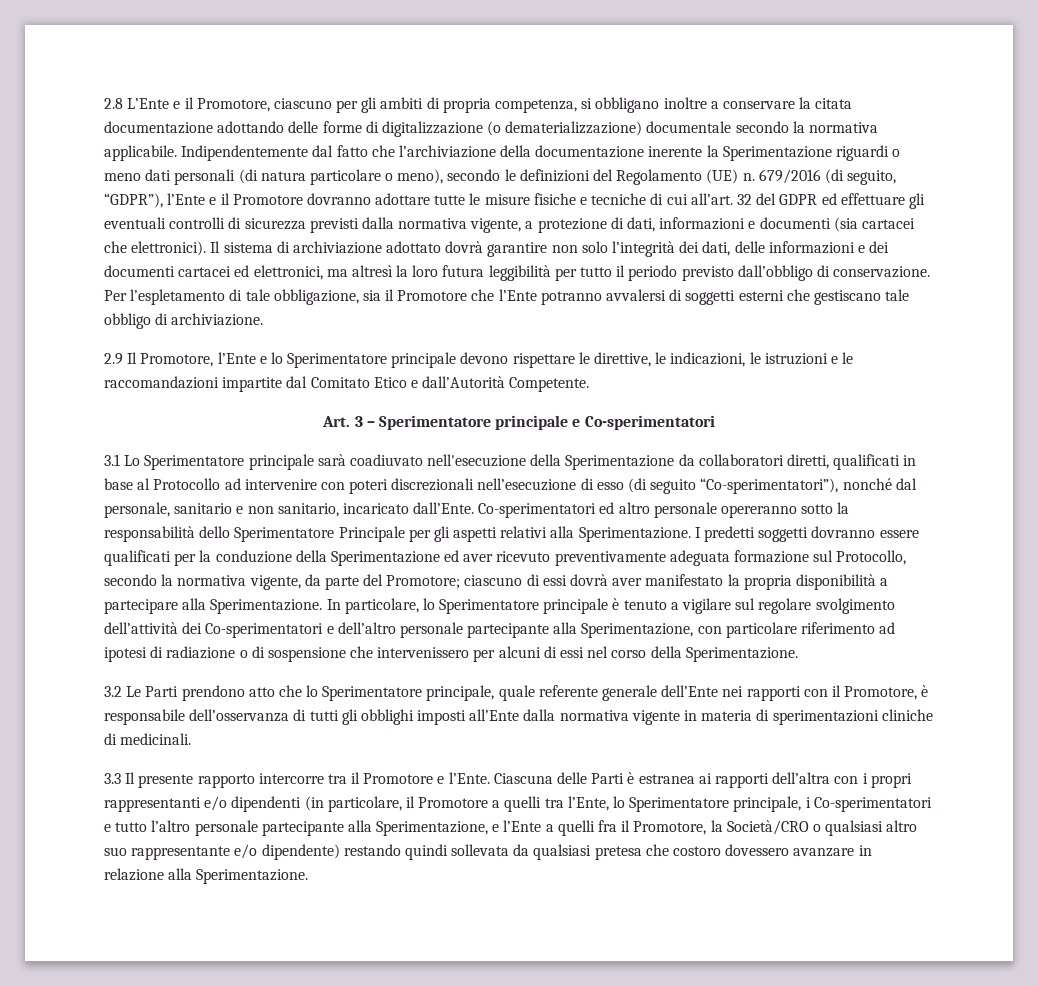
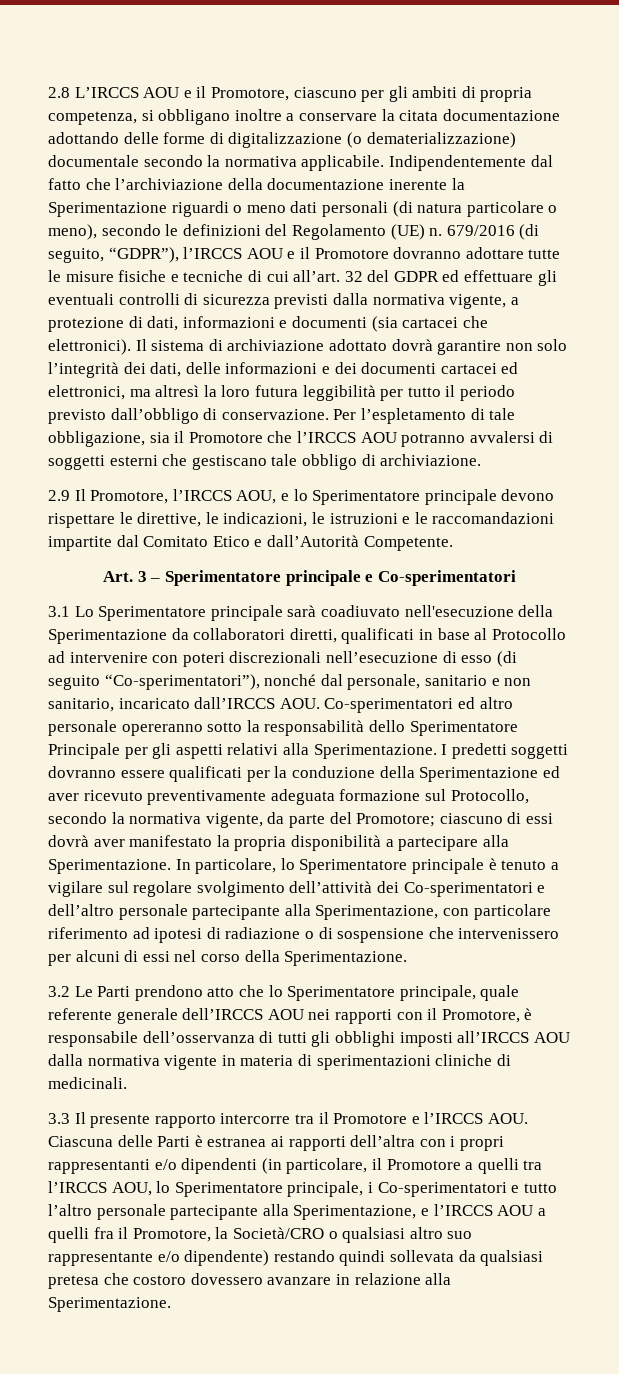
[127,98,170,109] L’Ente -> [74,87,180,98] L’IRCCS AOU
[167,193,206,205] l’Ente -> [183,247,283,259] l’IRCCS AOU
[498,289,537,301] l’Ente -> [296,431,397,443] l’IRCCS AOU
[217,352,256,364] l’Ente -> [172,489,277,504] l’IRCCS AOU,
[413,502,475,514] dall’Ente. -> [194,697,320,709] dall’IRCCS AOU.
[661,685,719,697] dell’Ente -> [182,1008,304,1020] dell’IRCCS AOU
[469,709,520,721] all’Ente -> [457,1031,570,1043] all’IRCCS AOU
[448,772,490,784] l’Ente. -> [424,1112,528,1124] l’IRCCS AOU.
[567,796,609,811] l’Ente, -> [48,1181,152,1196] l’IRCCS AOU,
[503,820,542,832] l’Ente -> [433,1204,534,1216] l’IRCCS AOU

